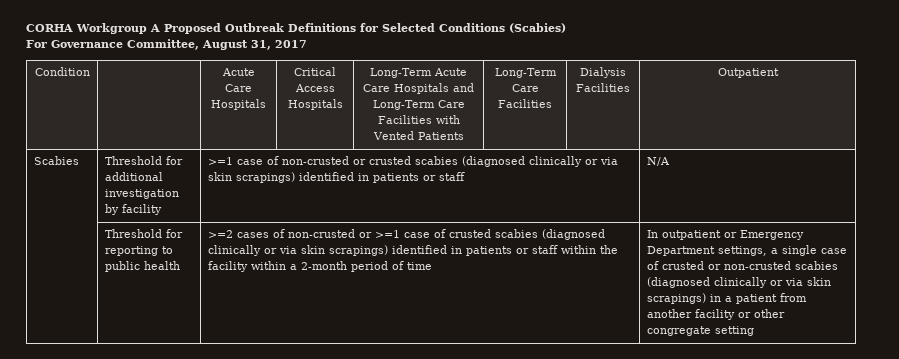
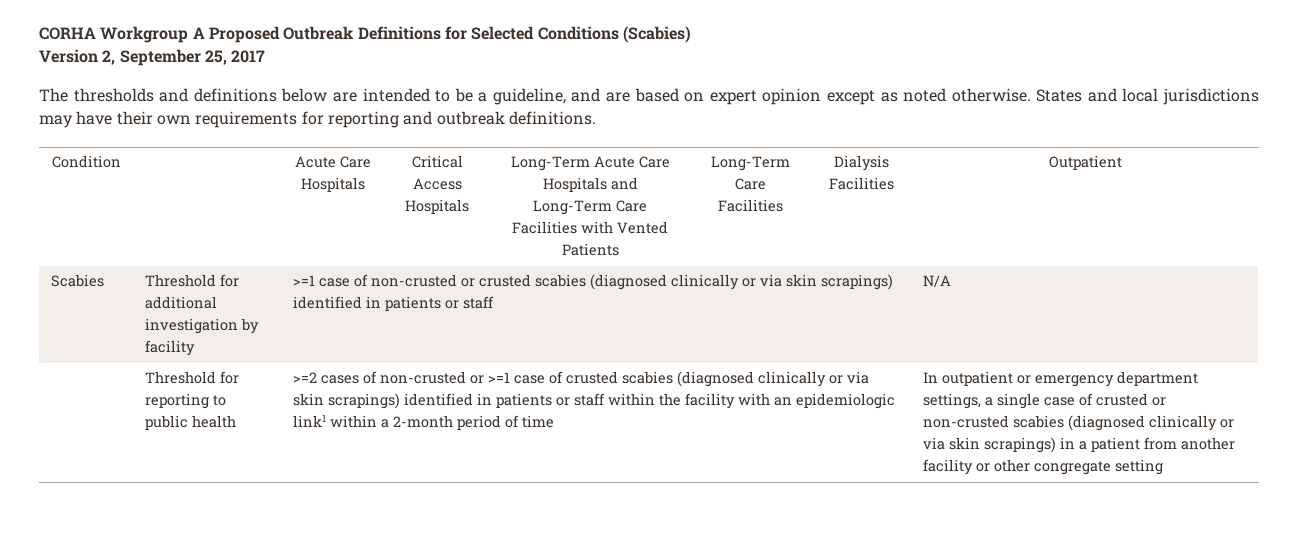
[26,39,307,50] For Governance Committee, August 31, 2017 -> [39,49,266,66] [39,88,1260,105] [39,111,596,128] Version 2, September 25, 2017 // The thresholds and definitions below are intended to be a guideline, and are based on expert opinion except as noted otherwise. States and local jurisdictions may have their own requirements for reporting and outbreak definitions.
(248, 266) none -> [738,393,896,409] [293,414,327,427] with an epidemiologic link1
[739,230,804,240] [646,246,715,256] Emergency Department -> [1035,371,1199,387] emergency department

